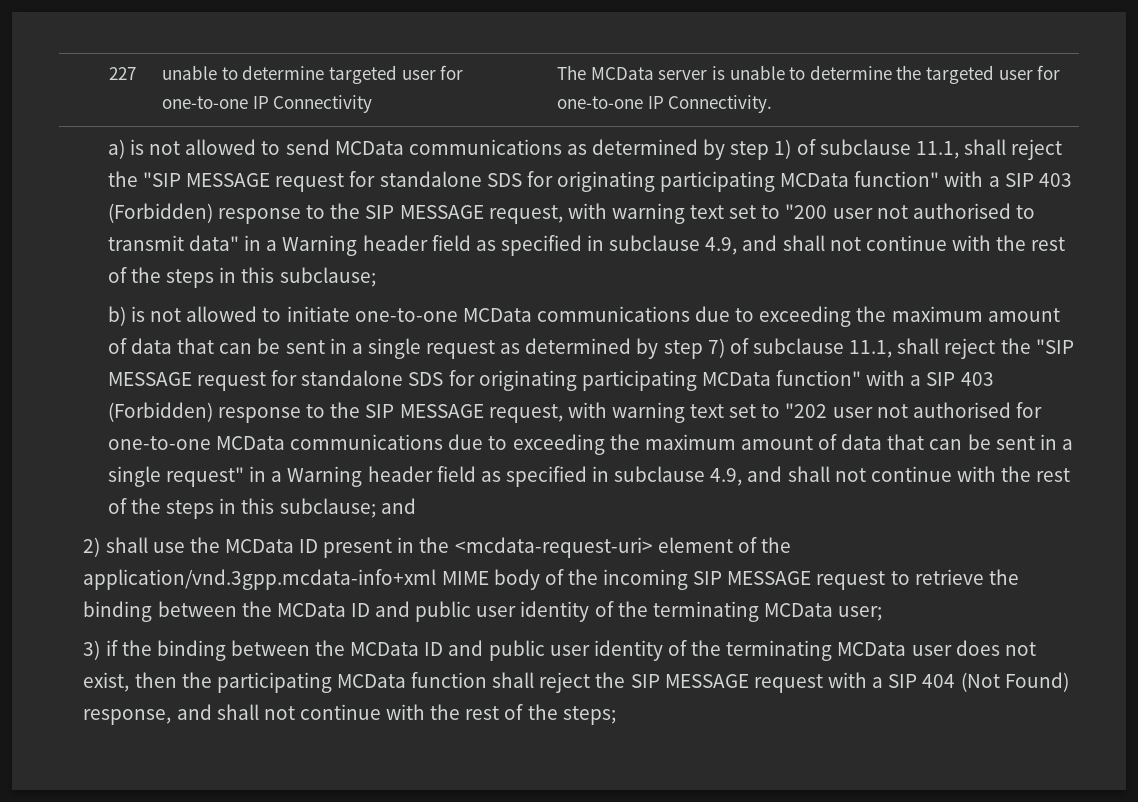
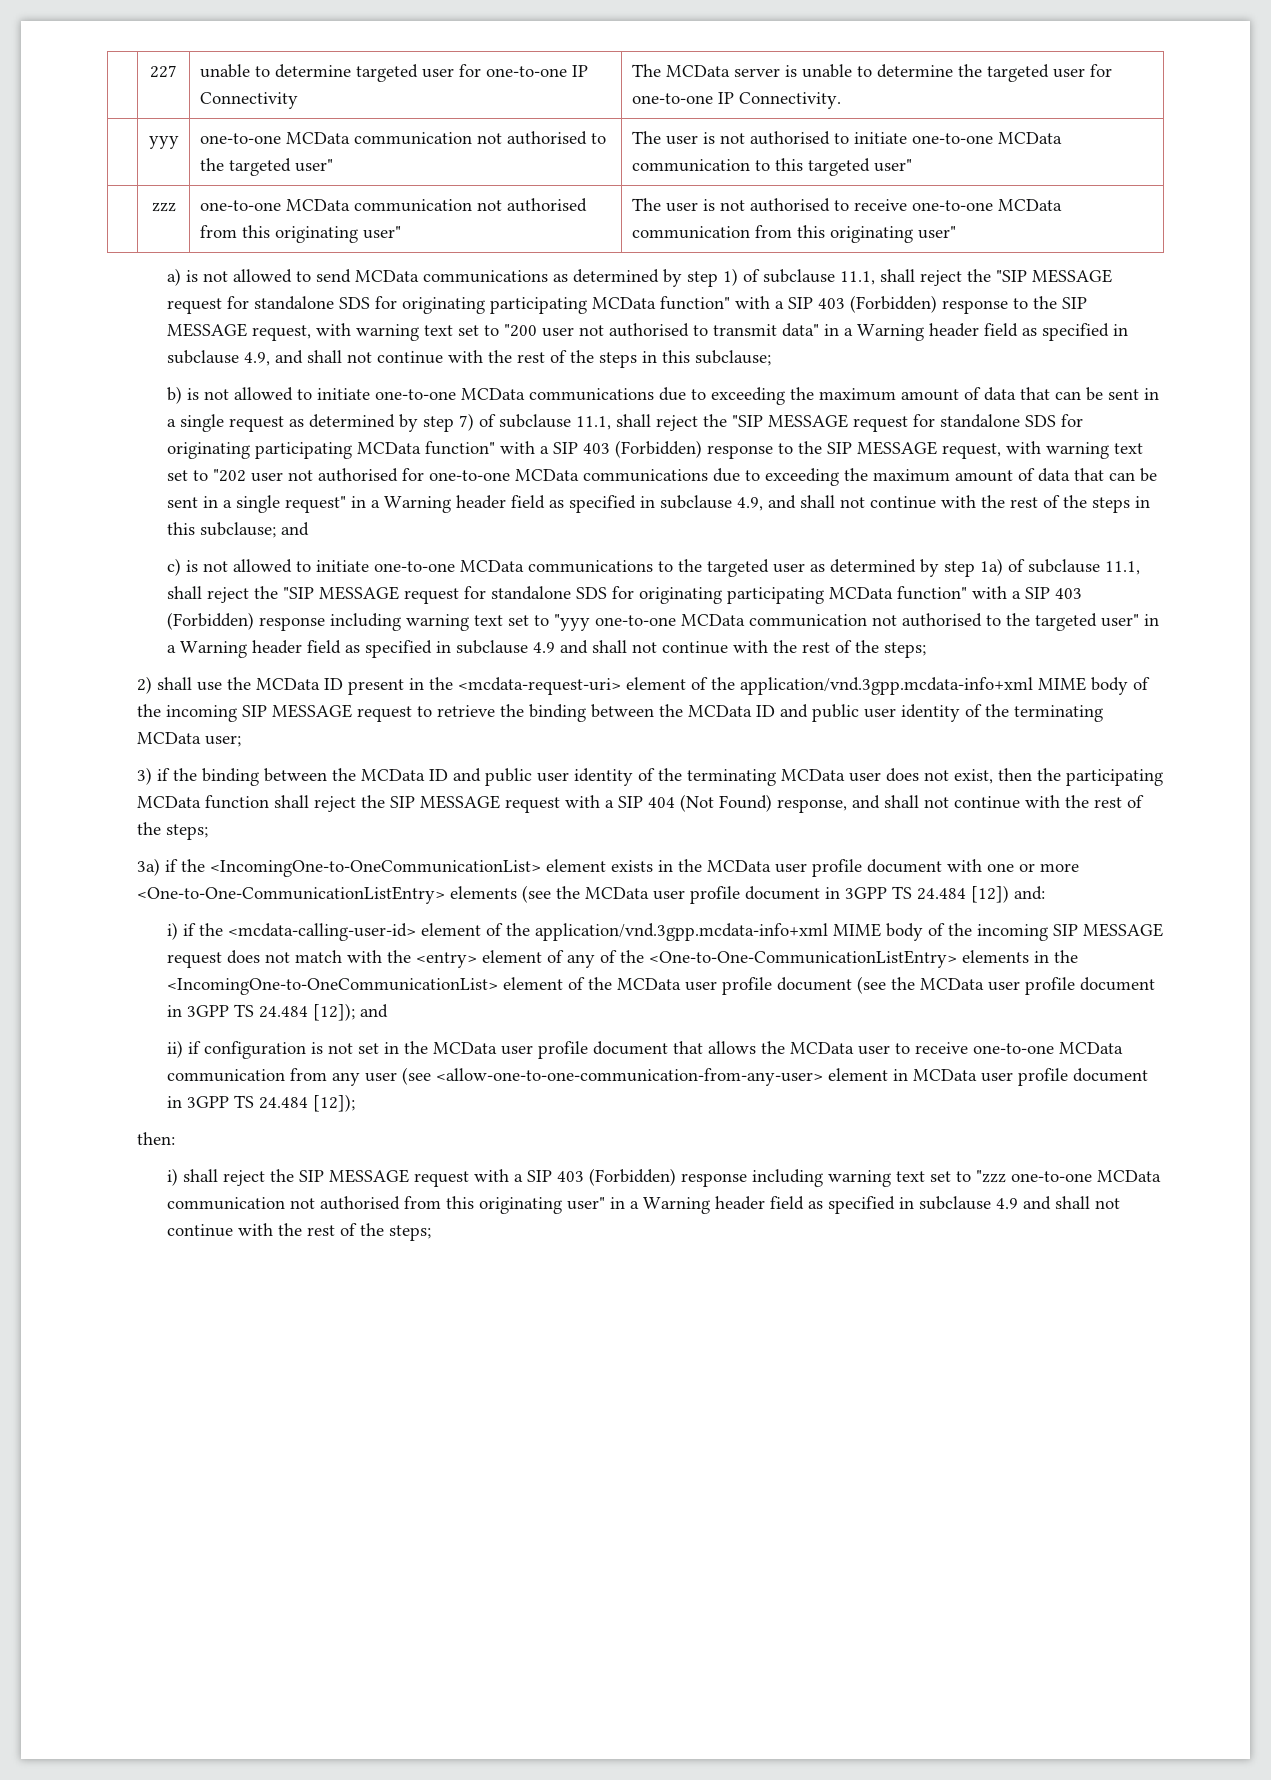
(773, 104) none -> [148,136,179,149] [199,131,606,145] [199,158,333,176] [631,131,1062,145] [631,158,912,176] [151,202,176,212] [199,198,587,212] [199,225,401,243] [631,198,1062,212] [631,225,956,243] // | yyy | one-to-one MCData communication not authorised to the targeted user" | The user is not authorised to initiate one-to-one MCData communication to this targeted user" // | zzz | one-to-one MCData communication not authorised from this originating user" | The user is not authorised to receive one-to-one MCData communication from this originating user"
(416, 506) none -> [167,558,1141,577] [167,586,1083,604] [167,612,1160,631] [167,640,927,658] // c) is not allowed to initiate one-to-one MCData communications to the targeted user as determined by step 1a) of subclause 11.1, shall reject the "SIP MESSAGE request for standalone SDS for originating participating MCData function" with a SIP 403 (Forbidden) response including warning text set to "yyy one-to-one MCData communication not authorised to the targeted user" in a Warning header field as specified in subclause 4.9 and shall not continue with the rest of the steps;
(616, 715) none -> [137,858,1080,877] [137,885,1046,904] [167,922,1164,941] [167,950,1079,968] [167,976,1156,995] [167,1003,389,1021] [167,1040,1124,1059] [167,1067,1149,1086] [167,1094,356,1112] [137,1132,176,1145] [167,1168,1162,1187] [167,1196,1121,1214] [167,1223,432,1241] // 3a) if the <IncomingOne-to-OneCommunicationList> element exists in the MCData user profile document with one or more <One-to-One-CommunicationListEntry> elements (see the MCData user profile document in 3GPP TS 24.484 [12]) and: // i) if the <mcdata-calling-user-id> element of the application/vnd.3gpp.mcdata-info+xml MIME body of the incoming SIP MESSAGE request does not match with the <entry> element of any of the <One-to-One-CommunicationListEntry> elements in the <IncomingOne-to-OneCommunicationList> element of the MCData user profile document (see the MCData user profile document in 3GPP TS 24.484 [12]); and // ii) if configuration is not set in the MCData user profile document that allows the MCData user to receive one-to-one MCData communication from any user (see <allow-one-to-one-communication-from-any-user> element in MCData user profile document in 3GPP TS 24.484 [12]); // then: // i) shall reject the SIP MESSAGE request with a SIP 403 (Forbidden) response including warning text set to "zzz one-to-one MCData communication not authorised from this originating user" in a Warning header field as specified in subclause 4.9 and shall not continue with the rest of the steps;

